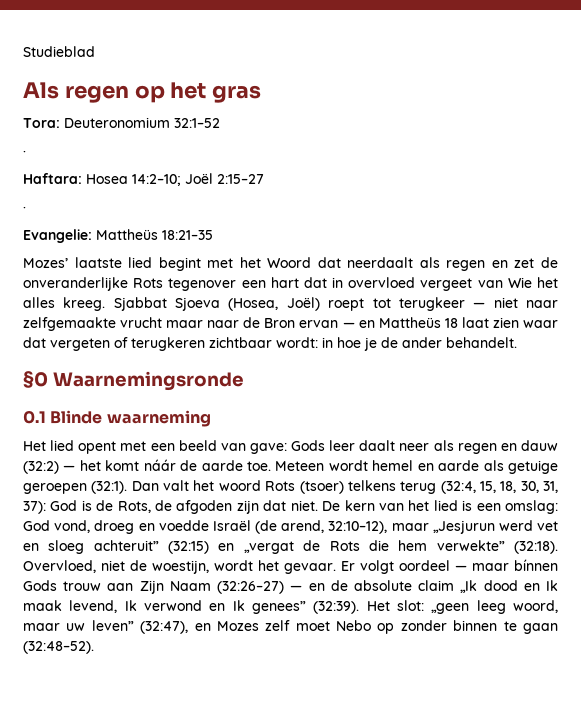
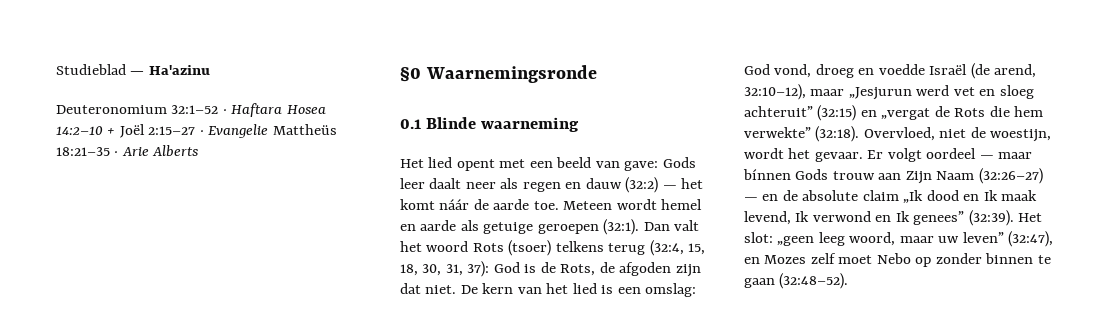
[23,82,262,103] [23,118,60,128] // Als regen op het gras // Tora: -> [130,65,210,75] — Ha'azinu //
[23,150,26,156] [23,173,181,186] // · // Haftara: Hosea 14:2–10; -> [222,103,326,117] [56,126,116,136] · Haftara Hosea 14:2–10 +
[23,206,26,212] [23,229,92,243] // · // Evangelie: -> [199,124,269,138] · Evangelie
[23,257,559,271] [23,277,558,291] [23,297,558,311] [23,317,559,331] [23,337,517,351] // Mozes’ laatste lied begint met het Woord dat neerdaalt als regen en zet de onveranderlijke Rots tegenover een hart dat in overvloed vergeet van Wie het alles kreeg. Sjabbat Sjoeva (Hosea, Joël) roept tot terugkeer — niet naar zelfgemaakte vrucht maar naar de Bron ervan — en Mattheüs 18 laat zien waar dat vergeten of terugkeren zichtbaar wordt: in hoe je de ander behandelt. -> [114,145,199,157] · Arie Alberts

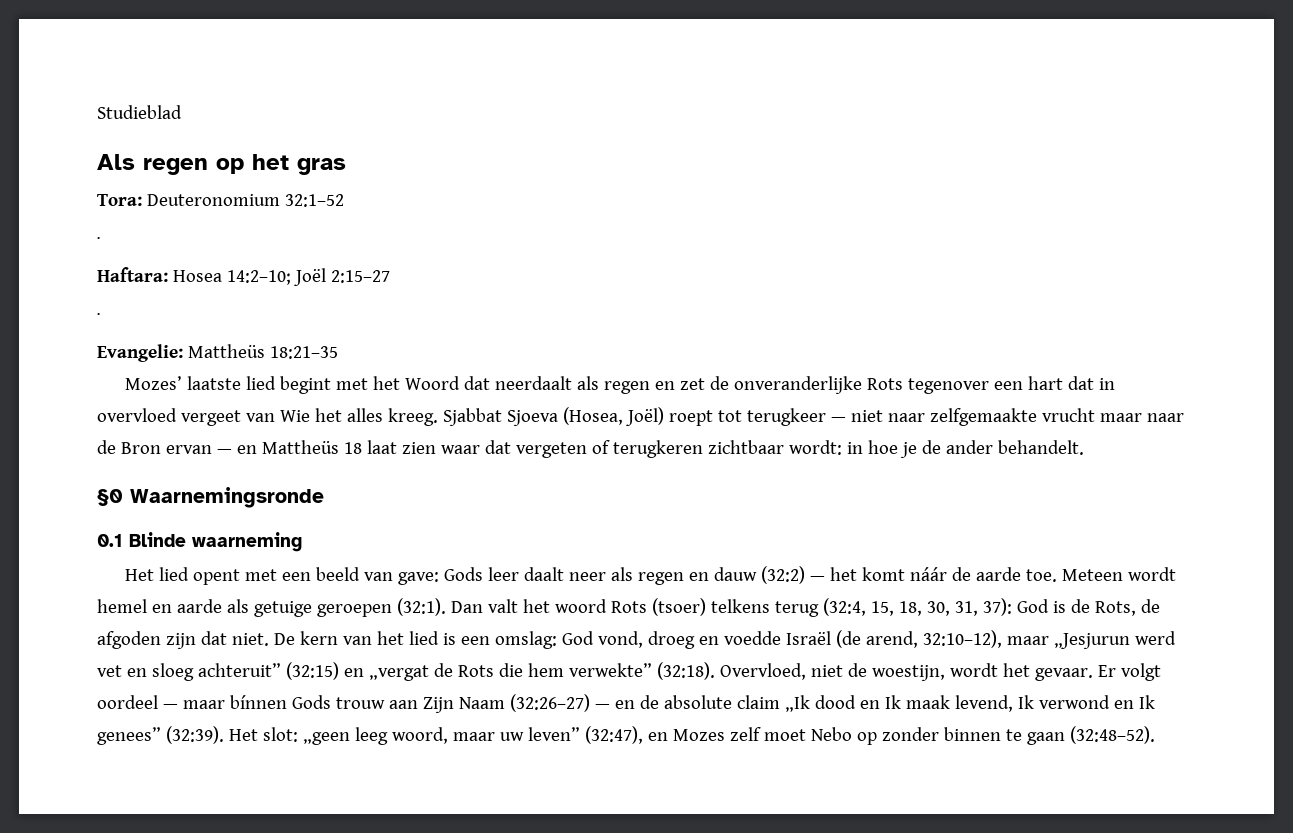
[130,65,210,75] — Ha'azinu // -> [97,154,346,175] [97,194,142,206] // Als regen op het gras // Tora:
[222,103,326,117] [56,126,116,136] · Haftara Hosea 14:2–10 + -> [97,237,100,244] [97,267,291,285] // · // Haftara: Hosea 14:2–10;
[199,124,269,138] · Evangelie -> [97,313,100,320] [97,344,183,362] // · // Evangelie:
[114,145,199,157] · Arie Alberts -> [125,376,1115,394] [97,407,1184,426] [97,440,1084,458] // Mozes’ laatste lied begint met het Woord dat neerdaalt als regen en zet de onveranderlijke Rots tegenover een hart dat in overvloed vergeet van Wie het alles kreeg. Sjabbat Sjoeva (Hosea, Joël) roept tot terugkeer — niet naar zelfgemaakte vrucht maar naar de Bron ervan — en Mattheüs 18 laat zien waar dat vergeten of terugkeren zichtbaar wordt: in hoe je de ander behandelt.

